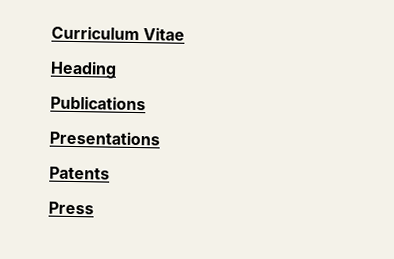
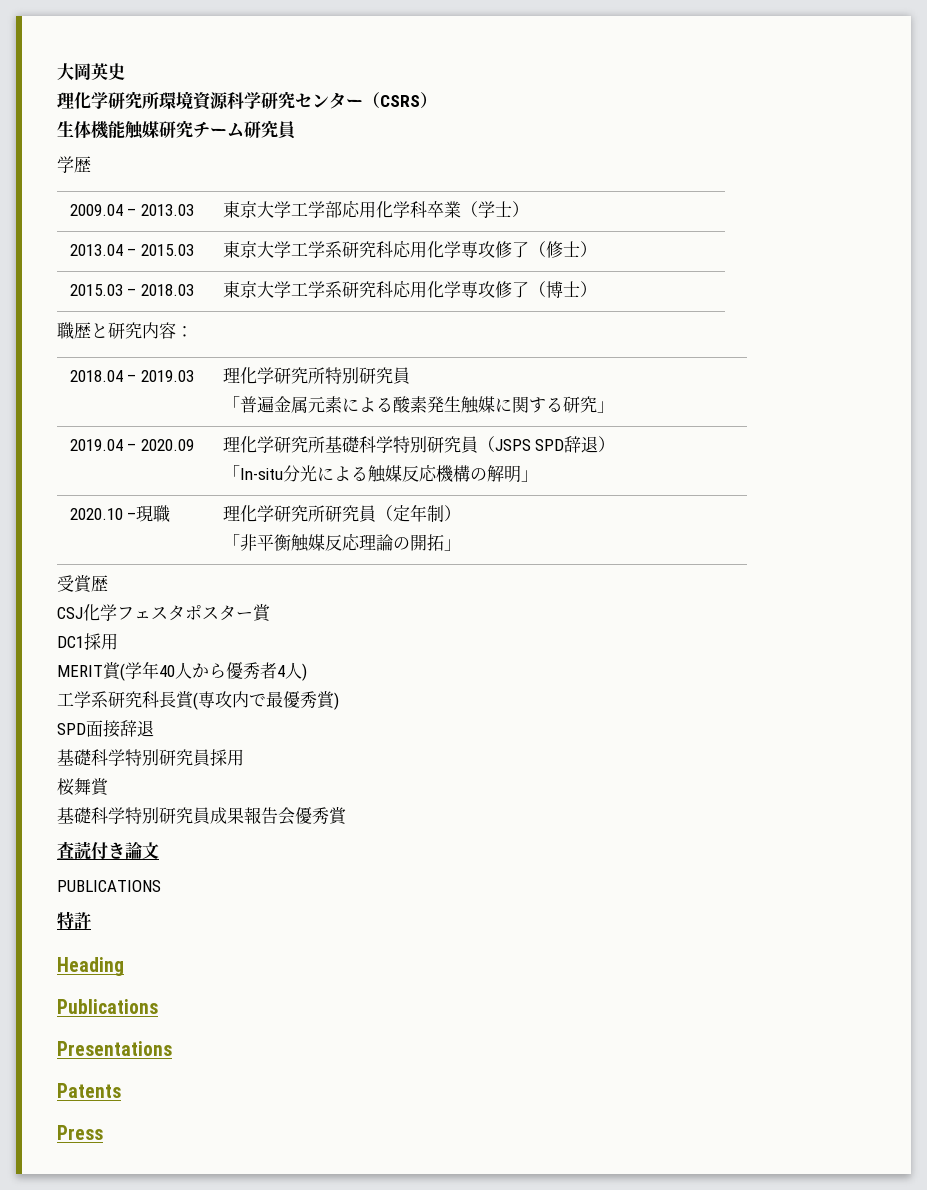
[51,25,186,41] Curriculum Vitae -> [57,63,125,80] [57,91,437,110] [57,120,295,140] [57,156,91,173] [69,204,194,216] [222,200,529,218] [69,244,194,256] [222,241,597,258] [69,284,194,296] [222,281,597,298] [57,322,193,339] [69,370,194,382] [222,367,410,385] [222,396,614,414] [69,439,194,451] [222,436,616,454] [222,465,538,483] [69,505,171,522] [222,504,461,522] [222,534,461,552] [57,575,108,593] [57,604,271,622] [57,633,118,650] [57,661,307,681] [57,691,339,710] [57,720,154,738] [57,749,244,767] [57,778,109,796] [57,807,347,825] [57,841,159,860] [57,880,161,892] [57,911,91,929] 大岡英史 // 理化学研究所環境資源科学研究センター（CSRS） // 生体機能触媒研究チーム研究員 // 学歴 // 2009.04 – 2013.03 | 東京大学工学部応用化学科卒業（学士） // 2013.04 – 2015.03 | 東京大学工学系研究科応用化学専攻修了（修士） // 2015.03 – 2018.03 | 東京大学工学系研究科応用化学専攻修了（博士） // 職歴と研究内容： // 2018.04 – 2019.03 | 理化学研究所特別研究員 // 「普遍金属元素による酸素発生触媒に関する研究」 // 2019.04 – 2020.09 | 理化学研究所基礎科学特別研究員（JSPS SPD辞退） // 「In-situ分光による触媒反応機構の解明」 // 2020.10 –現職 | 理化学研究所研究員（定年制） // 「非平衡触媒反応理論の開拓」 // 受賞歴 // CSJ化学フェスタポスター賞 // DC1採用 // MERIT賞(学年40人から優秀者4人) // 工学系研究科長賞(専攻内で最優秀賞) // SPD面接辞退 // 基礎科学特別研究員採用 // 桜舞賞 // 基礎科学特別研究員成果報告会優秀賞 // 査読付き論文 // PUBLICATIONS // 特許

